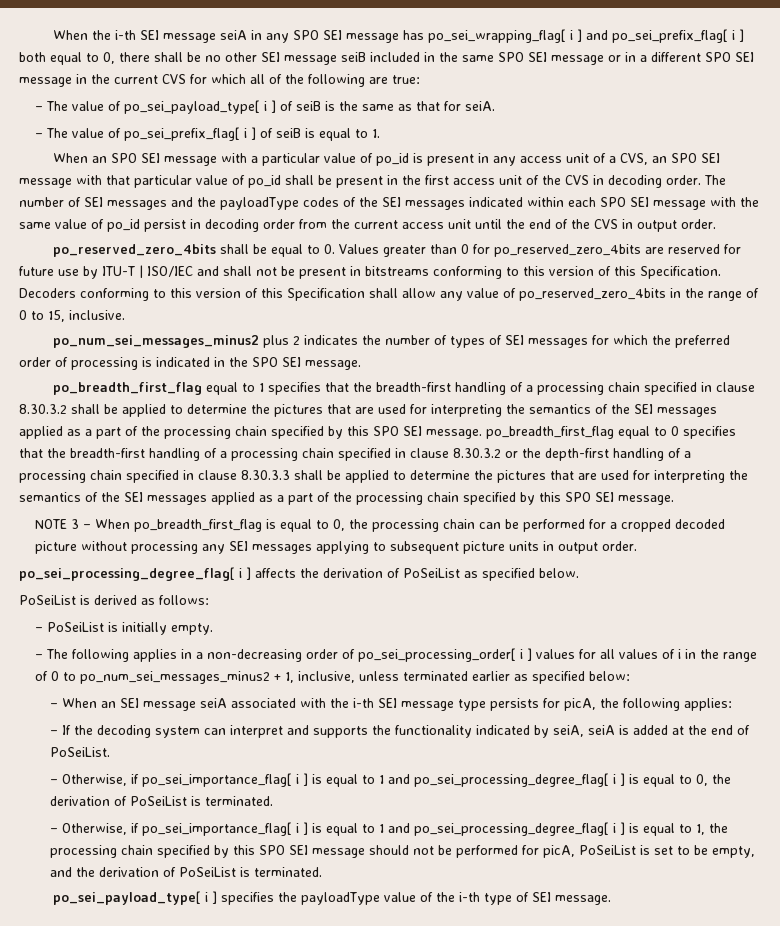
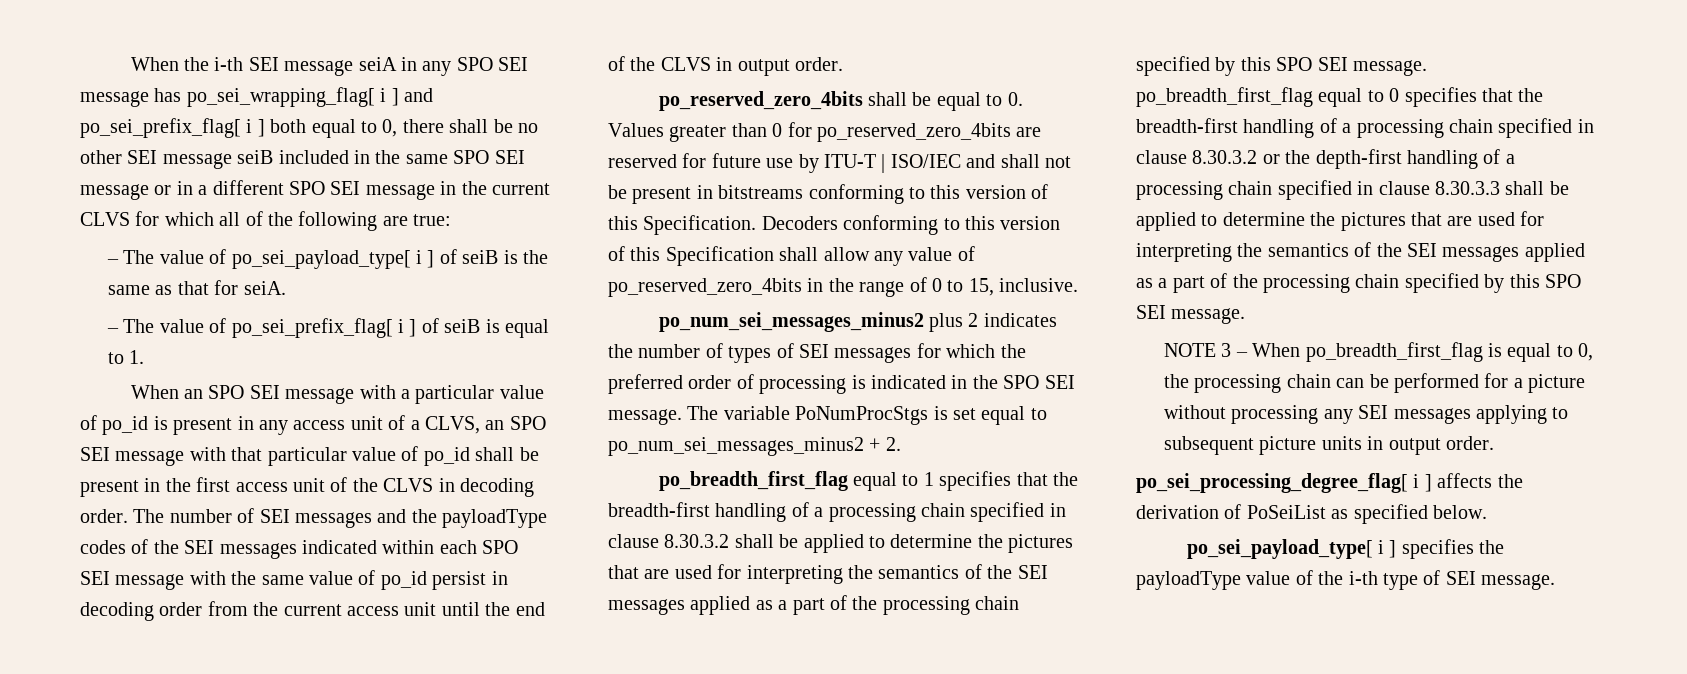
[162,74,186,84] CVS -> [80,212,130,226] CLVS
[619,153,648,165] CVS, -> [424,416,480,434] CLVS,
[565,175,589,185] CVS -> [383,478,434,492] CLVS
[594,219,618,229] CVS -> [660,57,711,71] CLVS
(361, 365) none -> [687,406,1047,425] [608,437,901,456] The variable PoNumProcStgs is set equal to po_num_sei_messages_minus2 + 2.
[620,519,725,532] cropped decoded -> (1523, 383) none
[19,595,209,605] [34,622,213,635] [34,648,757,662] [34,671,630,684] [50,698,733,711] [50,725,751,738] [50,747,111,757] [50,773,732,787] [50,796,274,806] [50,822,729,836] [50,845,756,858] [50,867,323,877] // PoSeiList is derived as follows: // – PoSeiList is initially empty. // – The following applies in a non-decreasing order of po_sei_processing_order[ i ] values for all values of i in the range of 0 to po_num_sei_messages_minus2 + 1, inclusive, unless terminated earlier as specified below: // – When an SEI message seiA associated with the i-th SEI message type persists for picA, the following applies: // – If the decoding system can interpret and supports the functionality indicated by seiA, seiA is added at the end of PoSeiList. // – Otherwise, if po_sei_importance_flag[ i ] is equal to 1 and po_sei_processing_degree_flag[ i ] is equal to 0, the derivation of PoSeiList is terminated. // – Otherwise, if po_sei_importance_flag[ i ] is equal to 1 and po_sei_processing_degree_flag[ i ] is equal to 1, the processing chain specified by this SPO SEI message should not be performed for picA, PoSeiList is set to be empty, and the derivation of PoSeiList is terminated. -> (1487, 512) none

